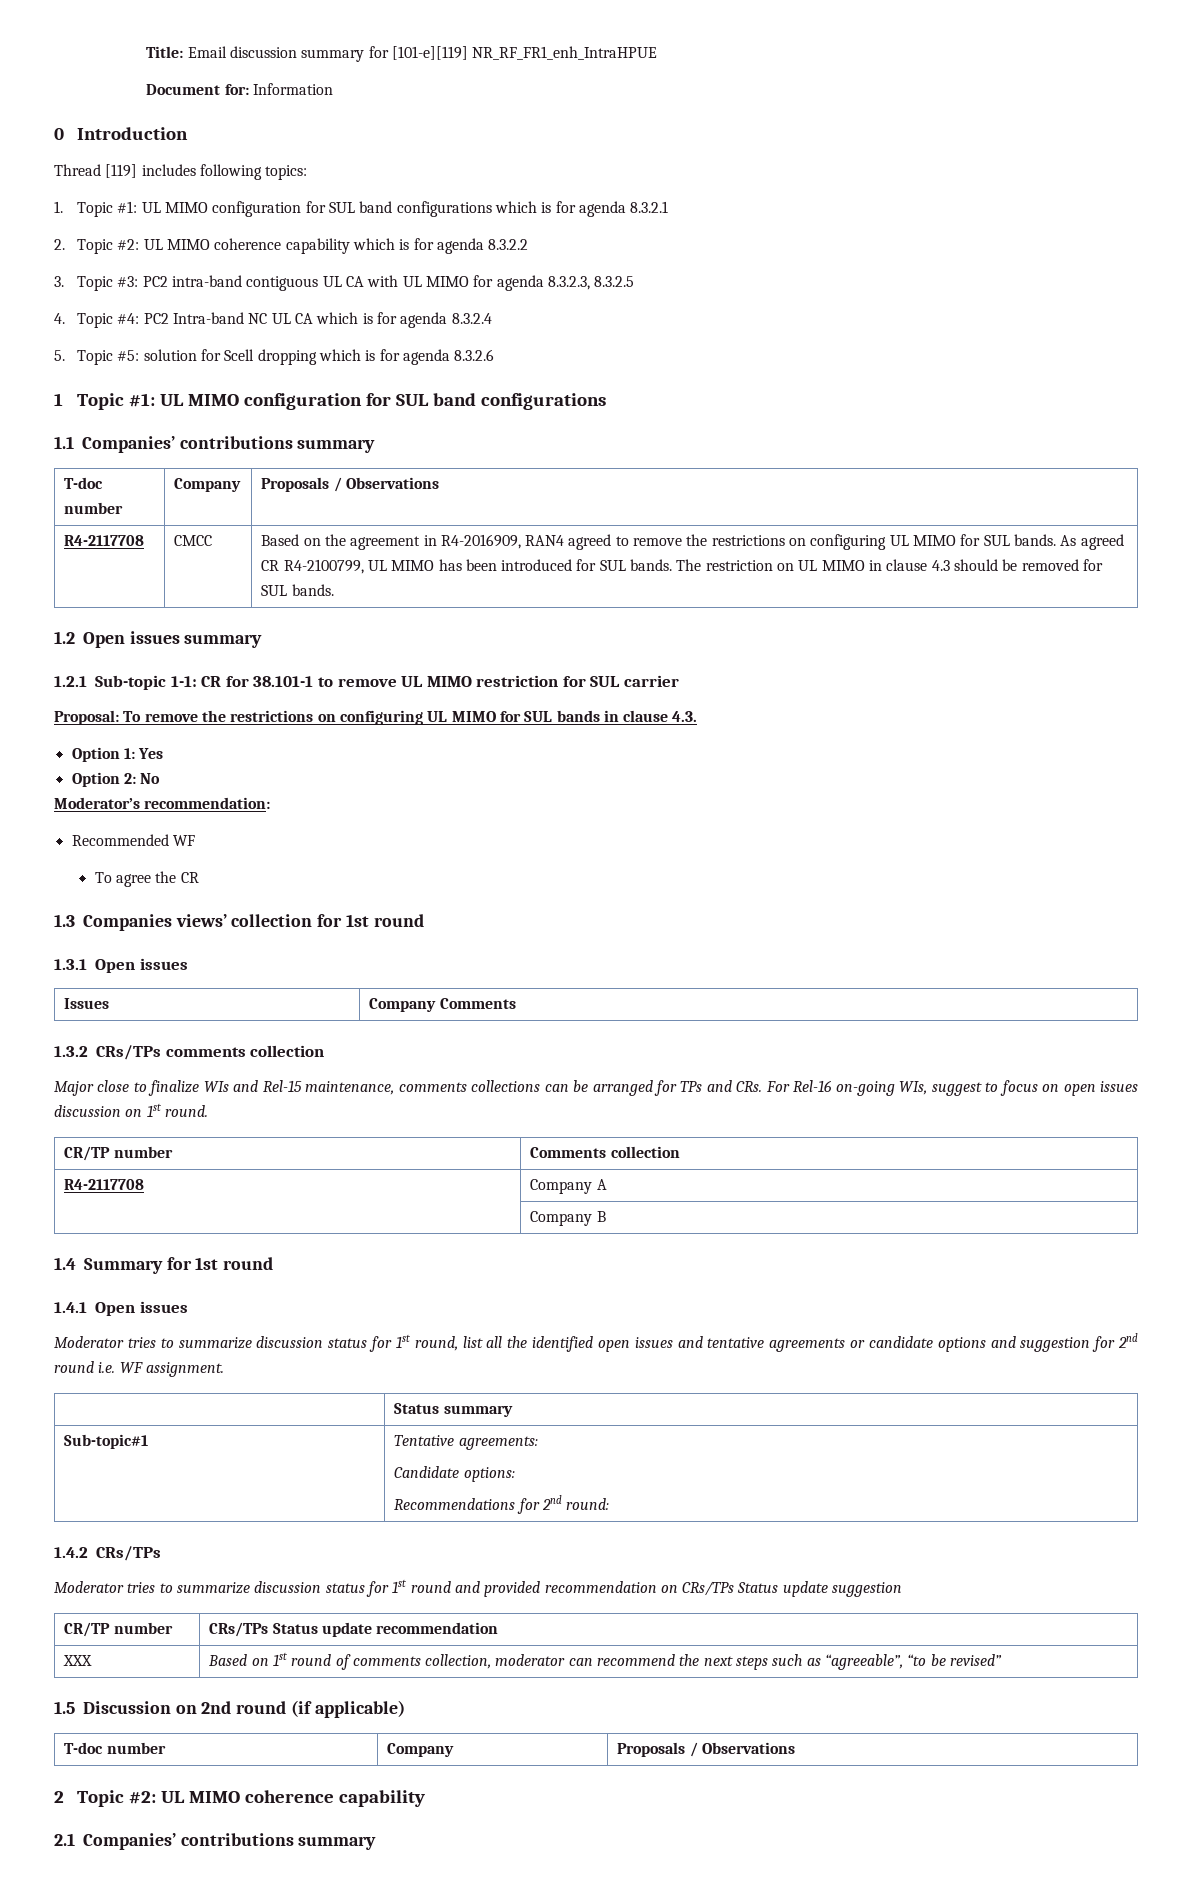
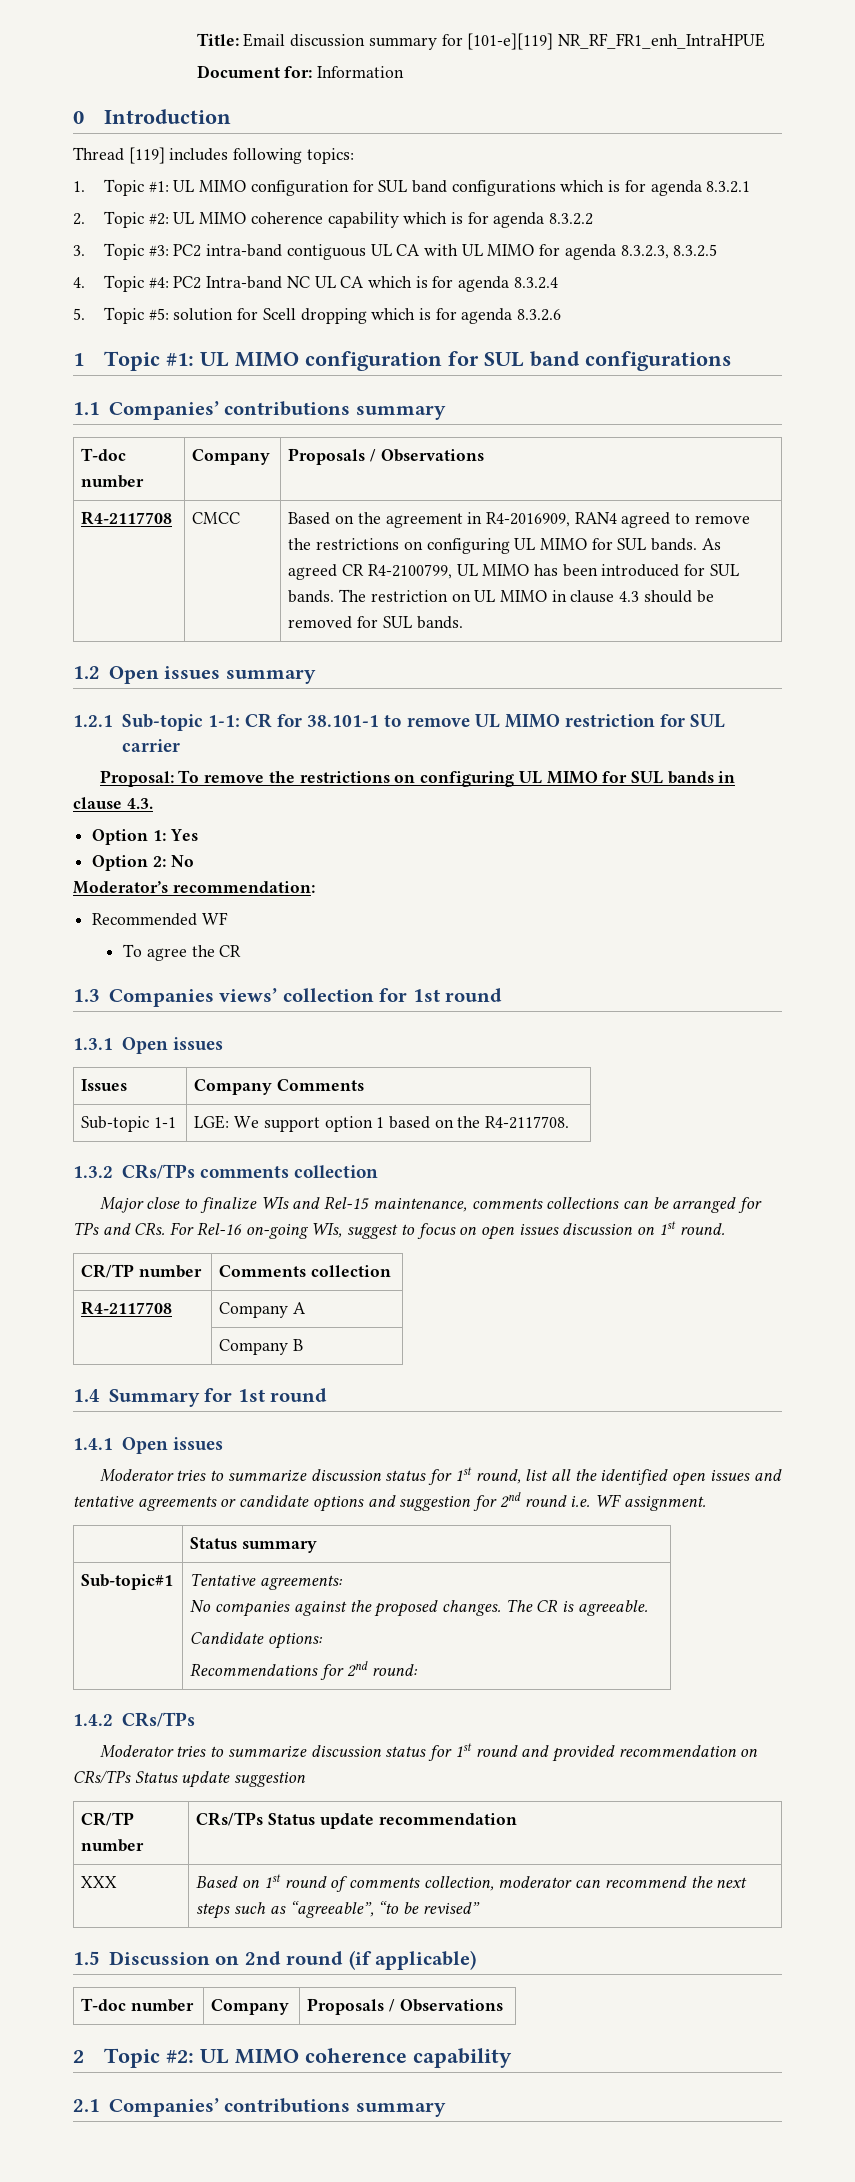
(516, 1003) none -> [81,1116,177,1132] [194,1115,570,1132] // Sub-topic 1-1 | LGE: We support option 1 based on the R4-2117708.
(538, 1443) none -> [190,1599,648,1617] // No companies against the proposed changes. The CR is agreeable.

